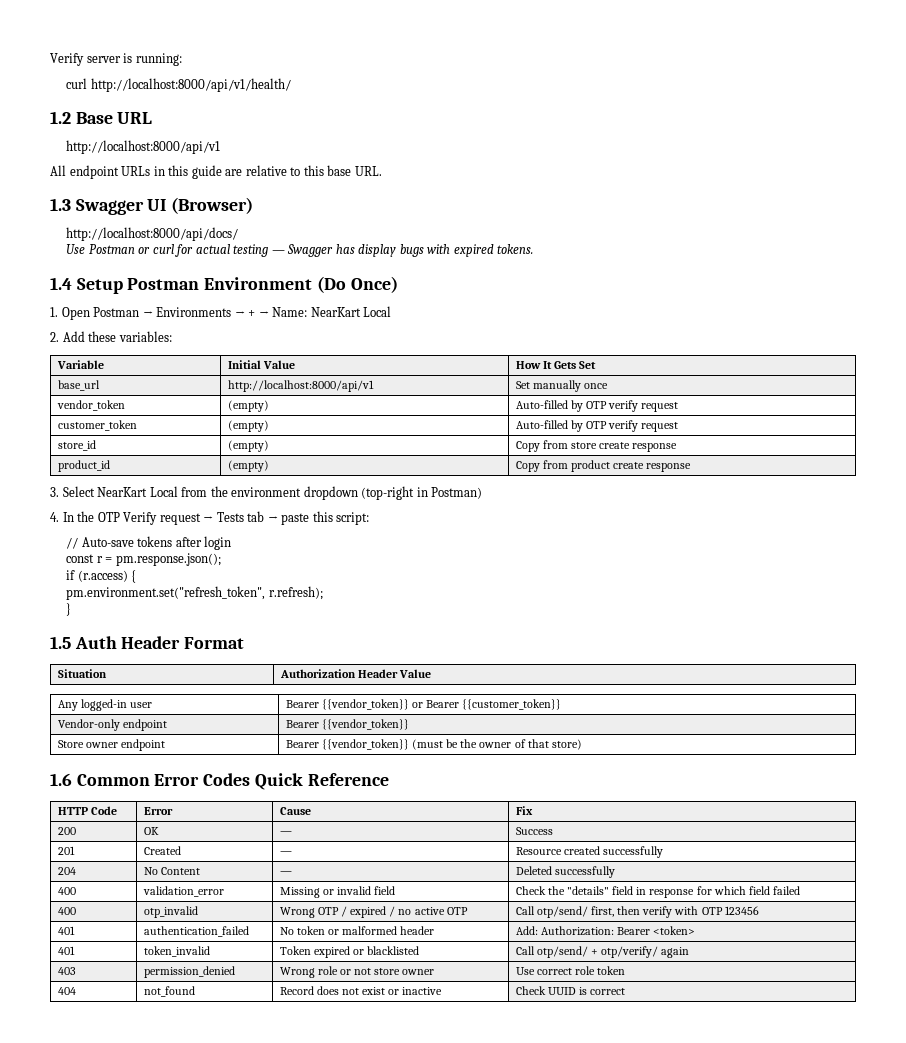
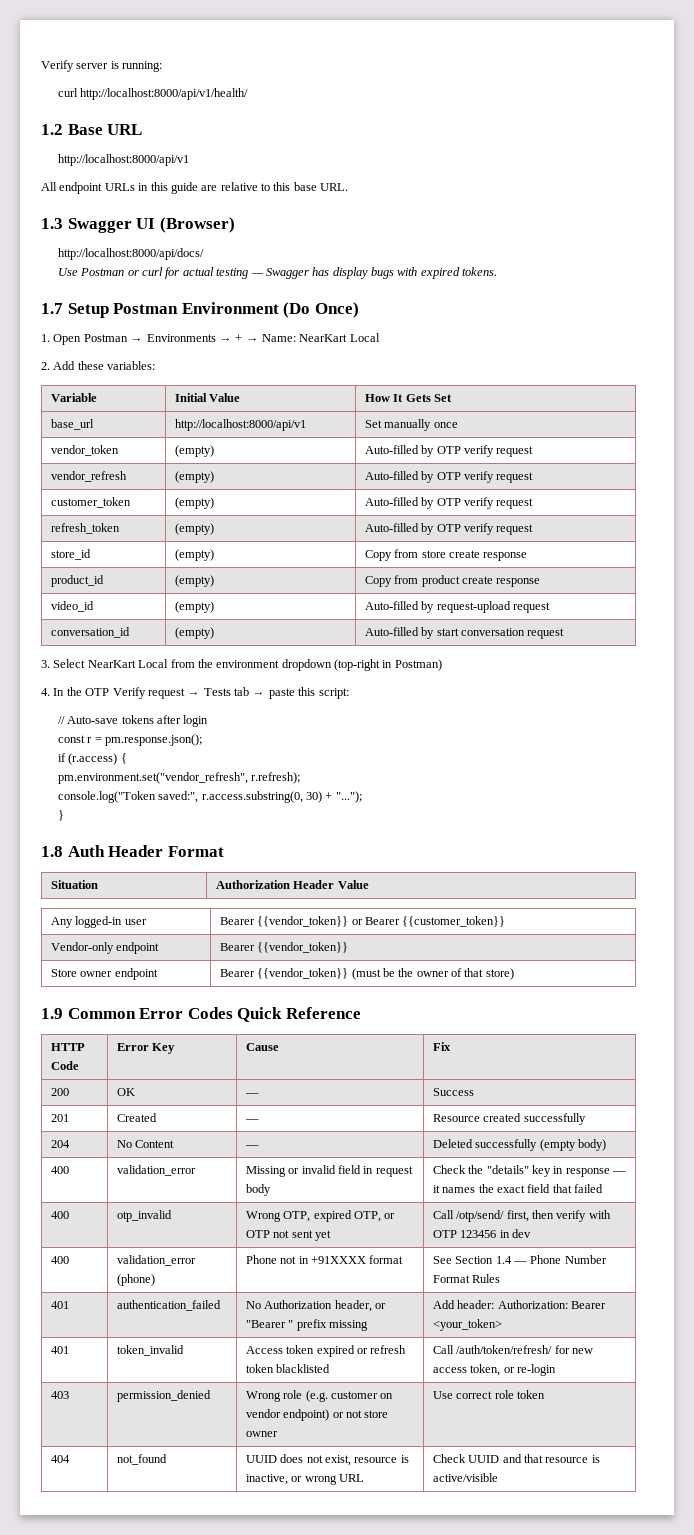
[50,277,72,290] 1.4 -> [41,303,63,314] 1.7
(679, 407) none -> [50,471,127,482] [174,471,214,483] [364,471,534,483] // vendor_refresh | (empty) | Auto-filled by OTP verify request
(679, 427) none -> [50,523,120,534] [174,523,214,535] [364,523,534,535] // refresh_token | (empty) | Auto-filled by OTP verify request
(692, 467) none -> [50,601,94,612] [174,601,214,613] [364,601,550,613] [50,627,130,638] [174,627,214,639] [364,627,565,639] // video_id | (empty) | Auto-filled by request-upload request // conversation_id | (empty) | Auto-filled by start conversation request
[66,586,266,600] pm.environment.set("refresh_token", -> [57,772,248,784] pm.environment.set("vendor_refresh",
(323, 593) none -> [57,791,362,803] // console.log("Token saved:", r.access.substring(0, 30) + "...");
[50,636,71,649] 1.5 -> [41,846,63,857] 1.8
[50,773,72,786] 1.6 -> [41,1008,63,1019] 1.9
(173, 811) none -> [152,1043,176,1054] Key
(615, 872) none -> [539,1139,606,1151] (empty body)
(396, 890) none -> [363,1166,413,1177] [245,1184,271,1196] in request body
[612,886,634,895] field -> [531,1165,551,1177] key
[696,886,800,895] [57,907,76,915] [143,906,198,918] [279,906,468,918] [515,906,588,918] for which field failed // 400 | otp_invalid | Wrong OTP / expired / no active OTP | Call otp/send/ -> [612,1171,627,1174] [432,1184,604,1193] [50,1211,69,1219] [116,1210,172,1222] [245,1210,396,1222] [245,1230,331,1241] [432,1210,505,1222] — it names the exact field that failed // 400 | otp_invalid | Wrong OTP, expired OTP, or OTP not sent yet | Call /otp/send/
[57,926,75,935] [143,926,249,937] [279,926,435,935] [515,926,538,935] // 401 | authentication_failed | No token or malformed header | Add: -> [499,1229,531,1238] [50,1256,69,1264] [116,1255,196,1266] [116,1274,155,1286] [245,1255,404,1264] [432,1255,607,1264] [432,1274,501,1283] [50,1301,69,1309] [116,1300,221,1311] [245,1300,386,1312] [245,1319,368,1331] [432,1300,495,1309] in dev // 400 | validation_error (phone) | Phone not in +91XXXX format | See Section 1.4 — Phone Number Format Rules // 401 | authentication_failed | No Authorization header, or "Bearer " prefix missing | Add header:
[653,926,696,935] <token> -> [432,1319,502,1331] <your_token>
[279,946,420,958] [515,946,690,958] Token expired or blacklisted | Call otp/send/ + otp/verify/ again -> [245,1345,407,1357] [245,1364,331,1373] [432,1345,593,1354] [432,1364,556,1376] Access token expired or refresh token blacklisted | Call /auth/token/refresh/ for new access token, or re-login
(338, 970) none -> [305,1390,394,1402] [245,1409,330,1421] (e.g. customer on vendor endpoint)
[279,986,314,995] Record -> [245,1455,277,1463] UUID
[362,987,443,995] [515,986,626,995] exist or inactive | Check UUID is correct -> [324,1455,409,1466] [245,1474,364,1485] [432,1454,600,1463] [432,1473,498,1482] exist, resource is inactive, or wrong URL | Check UUID and that resource is active/visible

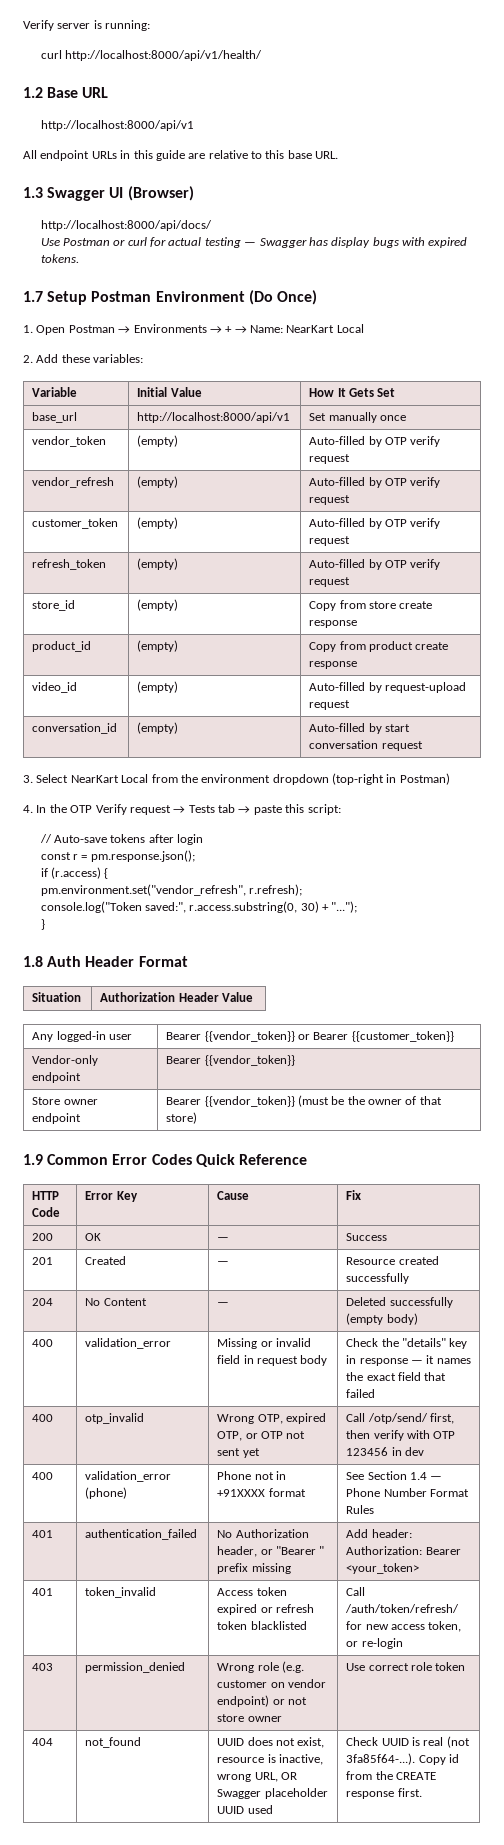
[291,1474,364,1485] [432,1454,600,1463] [432,1473,498,1482] or wrong URL | Check UUID and that resource is active/visible -> [217,1772,297,1782] [217,1788,328,1799] [217,1805,273,1814] [346,1736,470,1748] [346,1753,459,1765] [346,1771,436,1780] [346,1788,422,1799] wrong URL, OR Swagger placeholder UUID used | Check UUID is real (not 3fa85f64-...). Copy id from the CREATE response first.

